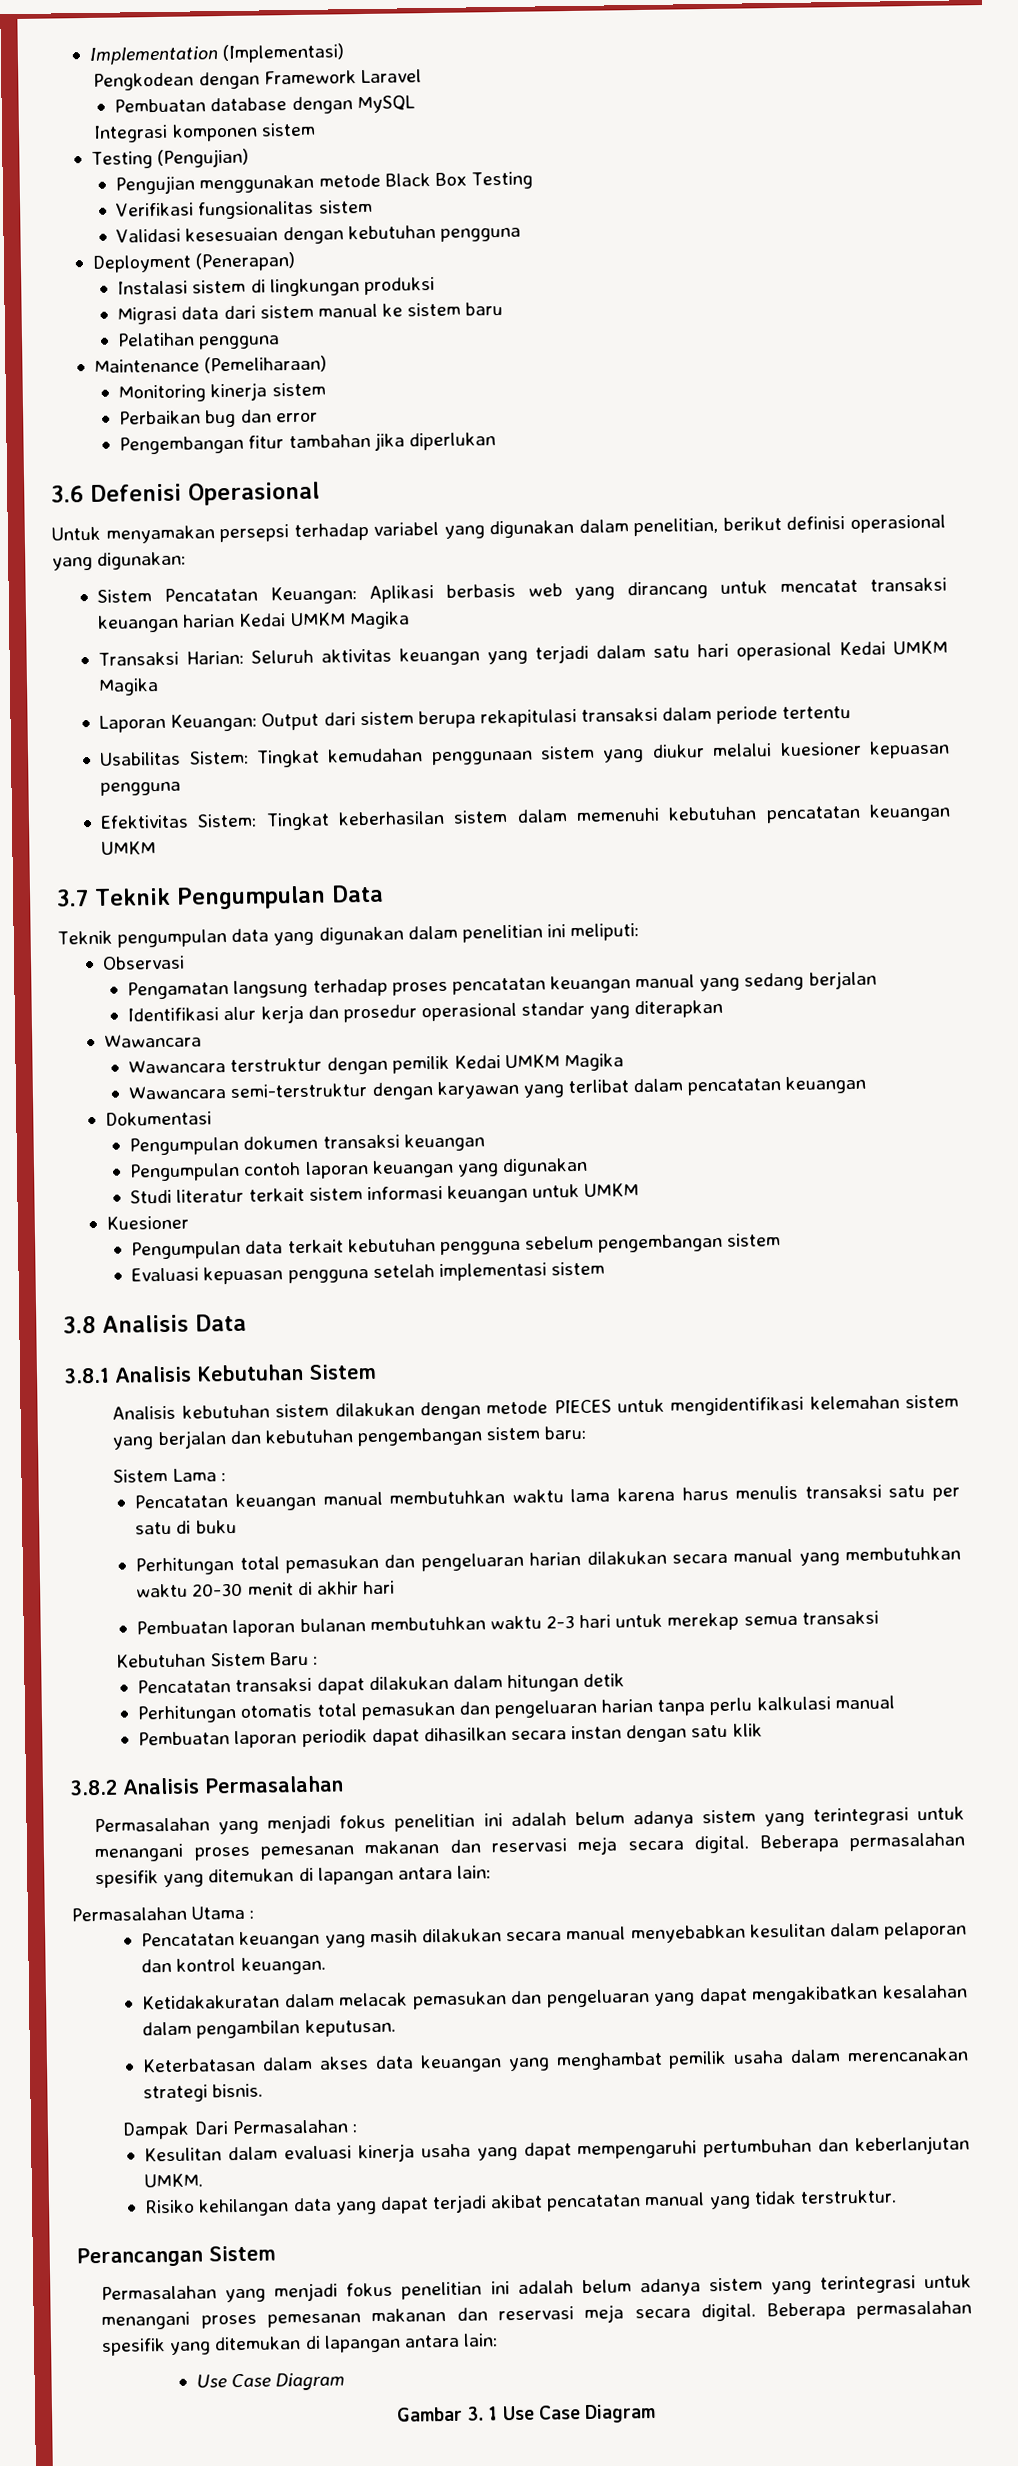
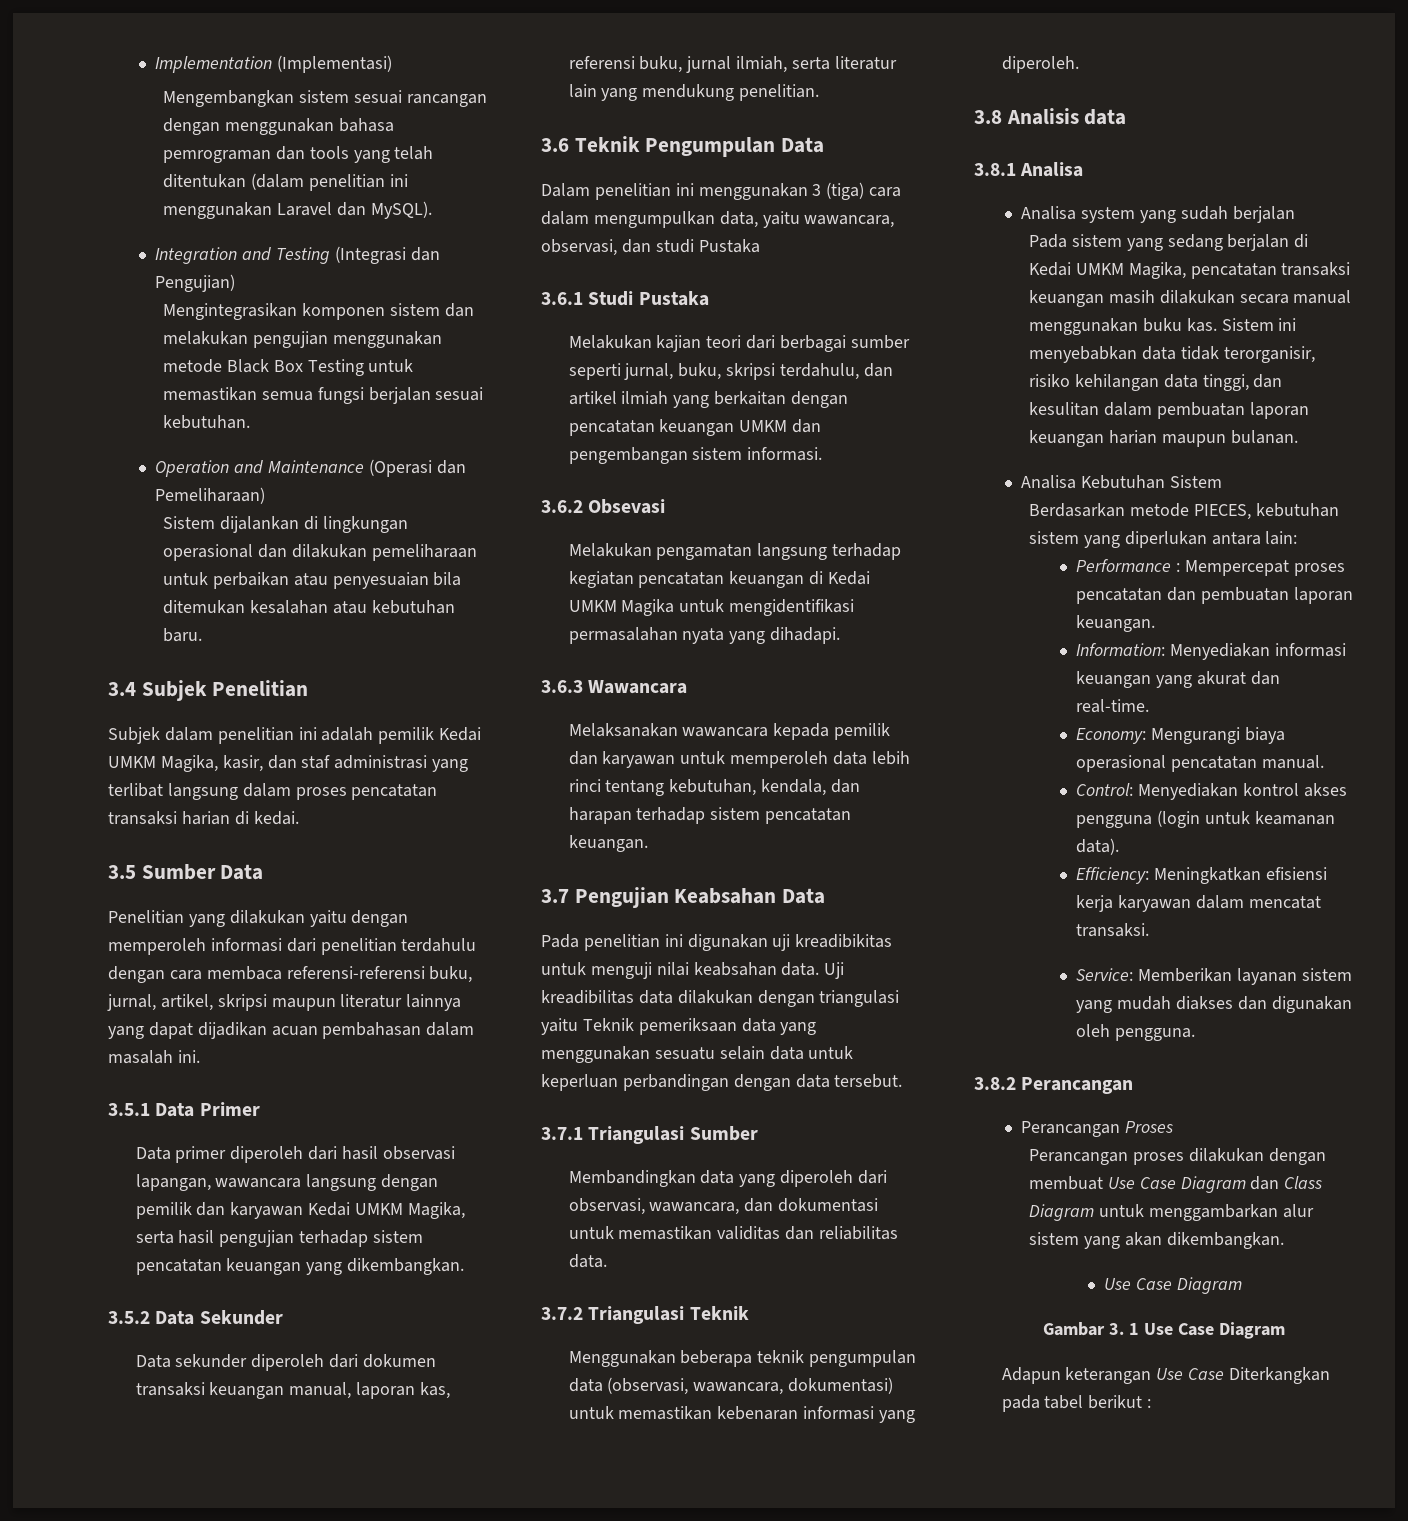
[93,69,422,91] [114,95,415,115] [93,124,169,143] Pengkodean dengan Framework Laravel // Pembuatan database dengan MySQL // Integrasi -> [163,90,487,107] [163,118,394,135] [163,146,434,163] [163,173,408,191] [163,201,432,219] [155,246,440,264] [155,274,236,292] [163,303,298,320] Mengembangkan sistem sesuai rancangan dengan menggunakan bahasa pemrograman dan tools yang telah ditentukan (dalam penelitian ini menggunakan Laravel dan MySQL). // Integration and Testing (Integrasi dan Pengujian) // Mengintegrasikan
[91,148,250,169] [115,175,196,195] // Testing (Pengujian) // Pengujian -> [444,303,474,317] [163,331,328,348] dan melakukan pengujian
[116,199,373,220] [116,224,521,245] [92,251,297,273] [117,276,435,297] [117,301,504,325] [117,332,281,350] [94,355,328,374] [118,382,326,403] [119,409,318,428] [119,432,496,455] [51,481,320,506] [51,514,946,544] [52,551,187,571] [97,577,947,605] [98,611,410,633] [98,640,949,666] [98,678,160,696] [99,705,852,733] [100,740,950,768] [100,781,182,796] [100,803,952,831] [101,841,157,855] [56,884,384,910] [57,923,640,948] [102,955,186,970] [127,970,877,1000] [127,999,724,1024] [104,1033,203,1048] [128,1053,625,1075] [128,1075,868,1100] [105,1111,213,1126] [129,1133,485,1156] [129,1157,588,1182] [130,1183,640,1204] [106,1215,190,1230] [131,1233,782,1260] [131,1261,605,1285] [63,1313,247,1334] [63,1363,377,1384] [112,1394,959,1420] [112,1425,587,1450] [113,1468,226,1483] [134,1484,960,1511] [135,1519,237,1535] [135,1546,961,1576] [136,1580,395,1598] [136,1610,879,1638] [116,1651,318,1668] [137,1673,626,1695] [137,1695,895,1724] [138,1723,763,1749] [69,1775,344,1796] [94,1806,966,1835] [94,1832,965,1863] [95,1865,491,1889] [71,1905,255,1922] [141,1921,968,1949] [141,1956,326,1975] [142,1984,969,2010] [142,2018,396,2039] [142,2047,969,2073] [143,2083,264,2103] [122,2119,358,2140] [144,2135,970,2163] [144,2173,204,2188] [144,2189,897,2217] [76,2245,276,2268] [101,2274,973,2303] [101,2300,972,2331] [101,2333,498,2357] // Verifikasi fungsionalitas sistem // Validasi kesesuaian dengan kebutuhan pengguna // Deployment (Penerapan) // Instalasi sistem di lingkungan produksi // Migrasi data dari sistem manual ke sistem baru // Pelatihan pengguna // Maintenance (Pemeliharaan) // Monitoring kinerja sistem // Perbaikan bug dan error // Pengembangan fitur tambahan jika diperlukan // 3.6 Defenisi Operasional // Untuk menyamakan persepsi terhadap variabel yang digunakan dalam penelitian, berikut definisi operasional yang digunakan: // Sistem Pencatatan Keuangan: Aplikasi berbasis web yang dirancang untuk mencatat transaksi keuangan harian Kedai UMKM Magika // Transaksi Harian: Seluruh aktivitas keuangan yang terjadi dalam satu hari operasional Kedai UMKM Magika // Laporan Keuangan: Output dari sistem berupa rekapitulasi transaksi dalam periode tertentu // Usabilitas Sistem: Tingkat kemudahan penggunaan sistem yang diukur melalui kuesioner kepuasan pengguna // Efektivitas Sistem: Tingkat keberhasilan sistem dalam memenuhi kebutuhan pencatatan keuangan UMKM // 3.7 Teknik Pengumpulan Data // Teknik pengumpulan data yang digunakan dalam penelitian ini meliputi: // Observasi // Pengamatan langsung terhadap proses pencatatan keuangan manual yang sedang berjalan // Identifikasi alur kerja dan prosedur operasional standar yang diterapkan // Wawancara // Wawancara terstruktur dengan pemilik Kedai UMKM Magika // Wawancara semi-terstruktur dengan karyawan yang terlibat dalam pencatatan keuangan // Dokumentasi // Pengumpulan dokumen transaksi keuangan // Pengumpulan contoh laporan keuangan yang digunakan // Studi literatur terkait sistem informasi keuangan untuk UMKM // Kuesioner // Pengumpulan data terkait kebutuhan pengguna sebelum pengembangan sistem // Evaluasi kepuasan pengguna setelah implementasi sistem // 3.8 Analisis Data // 3.8.1 Analisis Kebutuhan Sistem // Analisis kebutuhan sistem dilakukan dengan metode PIECES untuk mengidentifikasi kelemahan sistem yang berjalan dan kebutuhan pengembangan sistem baru: // Sistem Lama : // Pencatatan keuangan manual membutuhkan waktu lama karena harus menulis transaksi satu per satu di buku // Perhitungan total pemasukan dan pengeluaran harian dilakukan secara manual yang membutuhkan waktu 20-30 menit di akhir hari // Pembuatan laporan bulanan membutuhkan waktu 2-3 hari untuk merekap semua transaksi // Kebutuhan Sistem Baru : // Pencatatan transaksi dapat dilakukan dalam hitungan detik // Perhitungan otomatis total pemasukan dan pengeluaran harian tanpa perlu kalkulasi manual // Pembuatan laporan periodik dapat dihasilkan secara instan dengan satu klik // 3.8.2 Analisis Permasalahan // Permasalahan yang menjadi fokus penelitian ini adalah belum adanya sistem yang terintegrasi untuk menangani proses pemesanan makanan dan reservasi meja secara digital. Beberapa permasalahan spesifik yang ditemukan di lapangan antara lain: // Permasalahan Utama : // Pencatatan keuangan yang masih dilakukan secara manual menyebabkan kesulitan dalam pelaporan dan kontrol keuangan. // Ketidakakuratan dalam melacak pemasukan dan pengeluaran yang dapat mengakibatkan kesalahan dalam pengambilan keputusan. // Keterbatasan dalam akses data keuangan yang menghambat pemilik usaha dalam merencanakan strategi bisnis. // Dampak Dari Permasalahan : // Kesulitan dalam evaluasi kinerja usaha yang dapat mempengaruhi pertumbuhan dan keberlanjutan UMKM. // Risiko kehilangan data yang dapat terjadi akibat pencatatan manual yang tidak terstruktur. // Perancangan Sistem // Permasalahan yang menjadi fokus penelitian ini adalah belum adanya sistem yang terintegrasi untuk menangani proses pemesanan makanan dan reservasi meja secara digital. Beberapa permasalahan spesifik yang ditemukan di lapangan antara lain: -> [368,359,414,372] [163,387,484,404] [163,415,251,429] [155,459,466,477] [155,487,266,504] [163,516,408,533] [163,544,477,561] [163,572,462,589] [163,600,455,614] [163,628,203,642] [108,680,309,701] [108,727,482,744] [108,755,469,772] [108,783,438,800] [108,811,299,825] [108,864,264,880] [108,910,409,927] [108,938,477,955] [108,966,473,983] [107,994,462,1011] [108,1022,475,1039] [108,1050,200,1064] [108,1102,260,1117] [135,1146,455,1163] [135,1174,439,1191] [135,1202,465,1219] [135,1230,423,1247] [135,1258,465,1275] [108,1310,283,1325] [135,1354,436,1371] [135,1382,450,1399] [568,56,897,73] [568,84,820,101] [541,136,825,157] [541,182,902,200] [541,211,895,228] [541,239,760,256] [541,291,709,306] [568,335,910,352] [568,363,893,380] [568,391,848,408] [568,419,822,436] [568,447,823,464] [541,499,666,514] [568,543,902,560] [568,571,870,588] [568,599,855,616] [568,627,841,644] [541,680,688,694] [568,723,891,740] [568,751,910,768] [568,779,860,796] [568,807,852,824] [568,835,648,852] [541,887,826,908] [541,934,893,951] [541,962,845,979] [541,990,900,1007] [541,1018,817,1035] [541,1046,854,1063] [541,1074,903,1091] [541,1126,758,1144] [568,1170,887,1187] [568,1198,879,1215] [568,1226,898,1240] [568,1254,607,1268] [541,1306,749,1324] [568,1350,917,1367] [568,1377,894,1395] [568,1406,915,1423] [1001,56,1079,73] [974,108,1127,125] [974,162,1084,177] [1021,206,1295,223] [1029,234,1309,251] [1029,262,1351,279] [1029,290,1352,307] [1029,318,1297,335] [1029,346,1315,363] [1029,374,1283,391] [1029,402,1309,419] [1029,430,1298,447] [1021,475,1223,489] [1029,503,1339,520] [1029,531,1298,548] [1076,559,1345,576] [1076,587,1353,604] [1076,615,1156,632] [1076,643,1347,660] [1076,671,1280,688] [1076,699,1150,713] [1076,727,1286,744] [1076,755,1325,772] [1076,783,1347,800] [1076,810,1335,828] [1076,838,1120,855] [1076,867,1328,884] [1076,895,1321,912] [1076,923,1150,937] [1076,968,1352,985] [1076,996,1352,1013] [1076,1024,1196,1041] [974,1077,1134,1094] [1021,1121,1174,1137] [1029,1148,1326,1165] [1029,1176,1323,1193] [1029,1204,1314,1221] [1029,1232,1284,1249] untuk memastikan semua fungsi berjalan sesuai kebutuhan. // Operation and Maintenance (Operasi dan Pemeliharaan) // Sistem dijalankan di lingkungan operasional dan dilakukan pemeliharaan untuk perbaikan atau penyesuaian bila ditemukan kesalahan atau kebutuhan baru. // 3.4 Subjek Penelitian // Subjek dalam penelitian ini adalah pemilik Kedai UMKM Magika, kasir, dan staf administrasi yang terlibat langsung dalam proses pencatatan transaksi harian di kedai. // 3.5 Sumber Data // Penelitian yang dilakukan yaitu dengan memperoleh informasi dari penelitian terdahulu dengan cara membaca referensi-referensi buku, jurnal, artikel, skripsi maupun literatur lainnya yang dapat dijadikan acuan pembahasan dalam masalah ini. // 3.5.1 Data Primer // Data primer diperoleh dari hasil observasi lapangan, wawancara langsung dengan pemilik dan karyawan Kedai UMKM Magika, serta hasil pengujian terhadap sistem pencatatan keuangan yang dikembangkan. // 3.5.2 Data Sekunder // Data sekunder diperoleh dari dokumen transaksi keuangan manual, laporan kas, referensi buku, jurnal ilmiah, serta literatur lain yang mendukung penelitian. // 3.6 Teknik Pengumpulan Data // Dalam penelitian ini menggunakan 3 (tiga) cara dalam mengumpulkan data, yaitu wawancara, observasi, dan studi Pustaka // 3.6.1 Studi Pustaka // Melakukan kajian teori dari berbagai sumber seperti jurnal, buku, skripsi terdahulu, dan artikel ilmiah yang berkaitan dengan pencatatan keuangan UMKM dan pengembangan sistem informasi. // 3.6.2 Obsevasi // Melakukan pengamatan langsung terhadap kegiatan pencatatan keuangan di Kedai UMKM Magika untuk mengidentifikasi permasalahan nyata yang dihadapi. // 3.6.3 Wawancara // Melaksanakan wawancara kepada pemilik dan karyawan untuk memperoleh data lebih rinci tentang kebutuhan, kendala, dan harapan terhadap sistem pencatatan keuangan. // 3.7 Pengujian Keabsahan Data // Pada penelitian ini digunakan uji kreadibikitas untuk menguji nilai keabsahan data. Uji kreadibilitas data dilakukan dengan triangulasi yaitu Teknik pemeriksaan data yang menggunakan sesuatu selain data untuk keperluan perbandingan dengan data tersebut. // 3.7.1 Triangulasi Sumber // Membandingkan data yang diperoleh dari observasi, wawancara, dan dokumentasi untuk memastikan validitas dan reliabilitas data. // 3.7.2 Triangulasi Teknik // Menggunakan beberapa teknik pengumpulan data (observasi, wawancara, dokumentasi) untuk memastikan kebenaran informasi yang diperoleh. // 3.8 Analisis data // 3.8.1 Analisa // Analisa system yang sudah berjalan // Pada sistem yang sedang berjalan di Kedai UMKM Magika, pencatatan transaksi keuangan masih dilakukan secara manual menggunakan buku kas. Sistem ini menyebabkan data tidak terorganisir, risiko kehilangan data tinggi, dan kesulitan dalam pembuatan laporan keuangan harian maupun bulanan. // Analisa Kebutuhan Sistem // Berdasarkan metode PIECES, kebutuhan sistem yang diperlukan antara lain: // Performance : Mempercepat proses pencatatan dan pembuatan laporan keuangan. // Information: Menyediakan informasi keuangan yang akurat dan real-time. // Economy: Mengurangi biaya operasional pencatatan manual. // Control: Menyediakan kontrol akses pengguna (login untuk keamanan data). // Efficiency: Meningkatkan efisiensi kerja karyawan dalam mencatat transaksi. // Service: Memberikan layanan sistem yang mudah diakses dan digunakan oleh pengguna. // 3.8.2 Perancangan // Perancangan Proses // Perancangan proses dilakukan dengan membuat Use Case Diagram dan Class Diagram untuk menggambarkan alur sistem yang akan dikembangkan.
(656, 2414) none -> [1001,1367,1330,1384] [1001,1395,1152,1412] // Adapun keterangan Use Case Diterkangkan pada tabel berikut :

